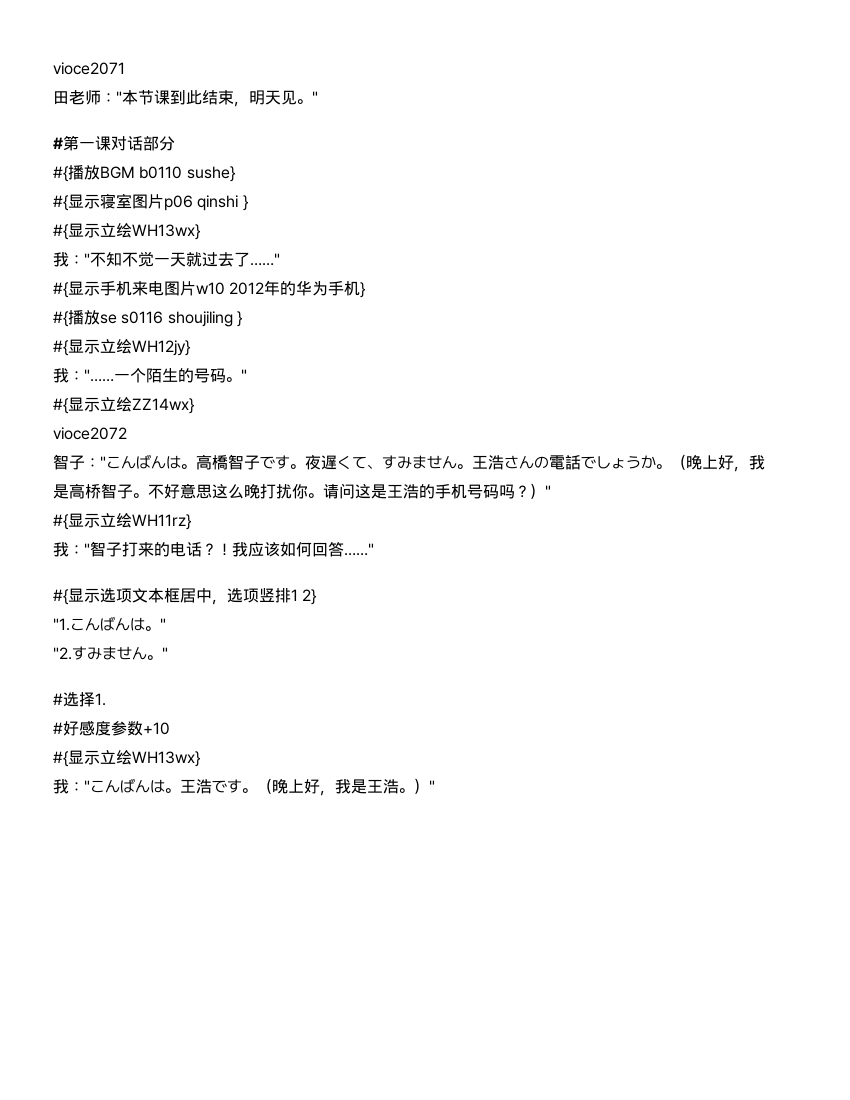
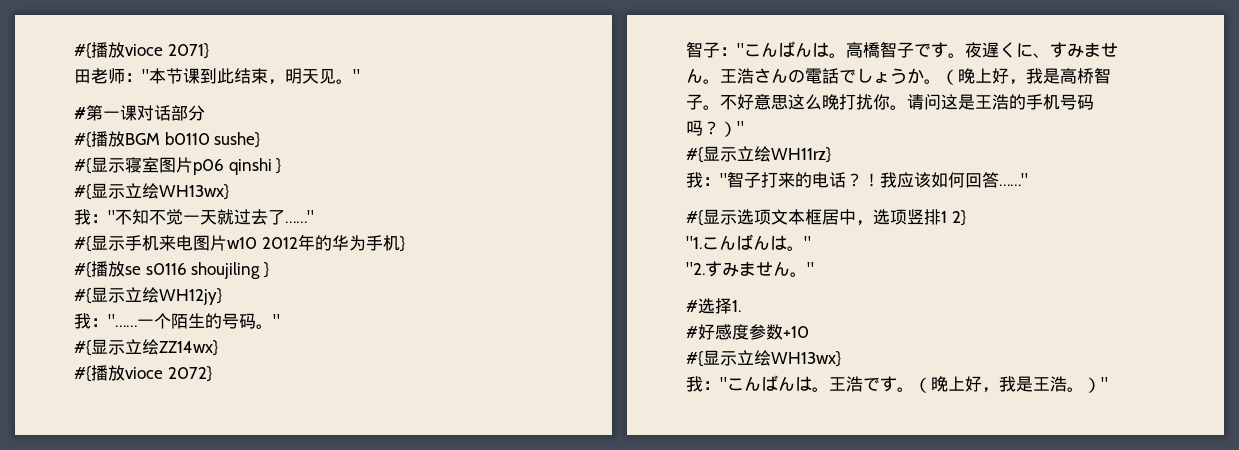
[53,62,125,75] vioce2071 -> [74,42,209,59] #{播放vioce 2071}
[53,427,127,440] vioce2072 -> [74,365,212,382] #{播放vioce 2072}
[352,456,367,469] て -> [1016,43,1033,58] に

